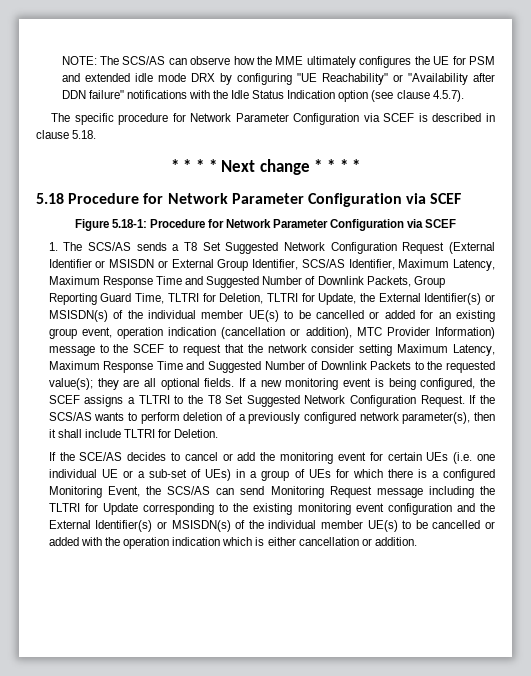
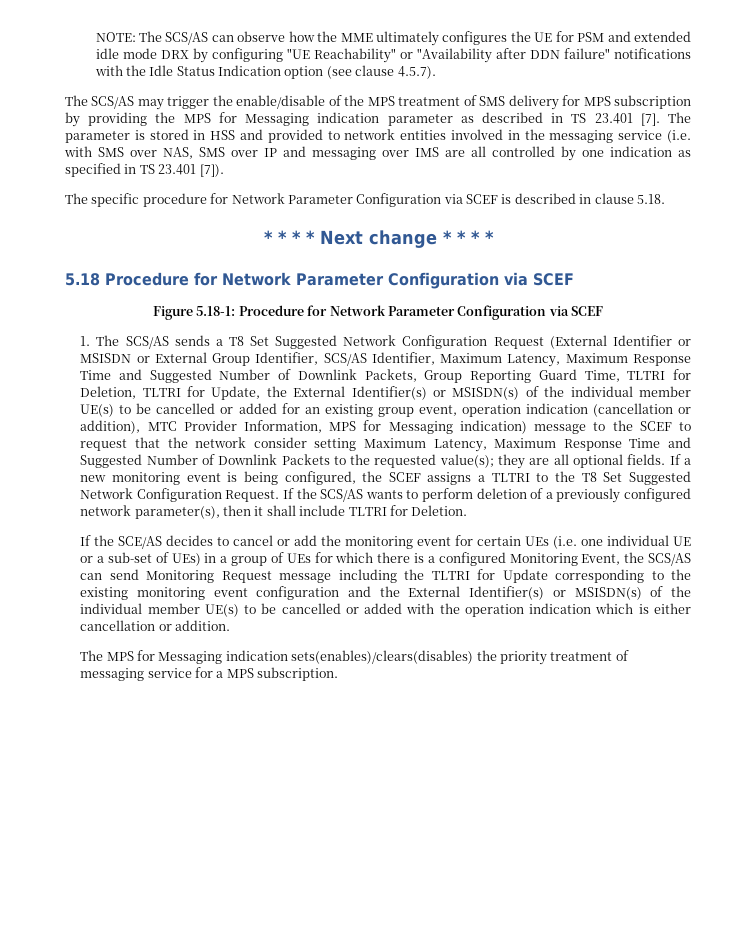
(464, 96) none -> [65,95,691,110] [65,112,691,127] [65,129,691,143] [64,146,691,161] [65,163,224,177] // The SCS/AS may trigger the enable/disable of the MPS treatment of SMS delivery for MPS subscription by providing the MPS for Messaging indication parameter as described in TS 23.401 [7]. The parameter is stored in HSS and provided to network entities involved in the messaging service (i.e. with SMS over NAS, SMS over IP and messaging over IMS are all controlled by one indication as specified in TS 23.401 [7]).
[434,327,495,339] Information) -> [243,420,527,434] Information, MPS for Messaging indication)
(417, 541) none -> [80,650,629,665] [80,667,339,681] // The MPS for Messaging indication sets(enables)/clears(disables) the priority treatment of messaging service for a MPS subscription.

